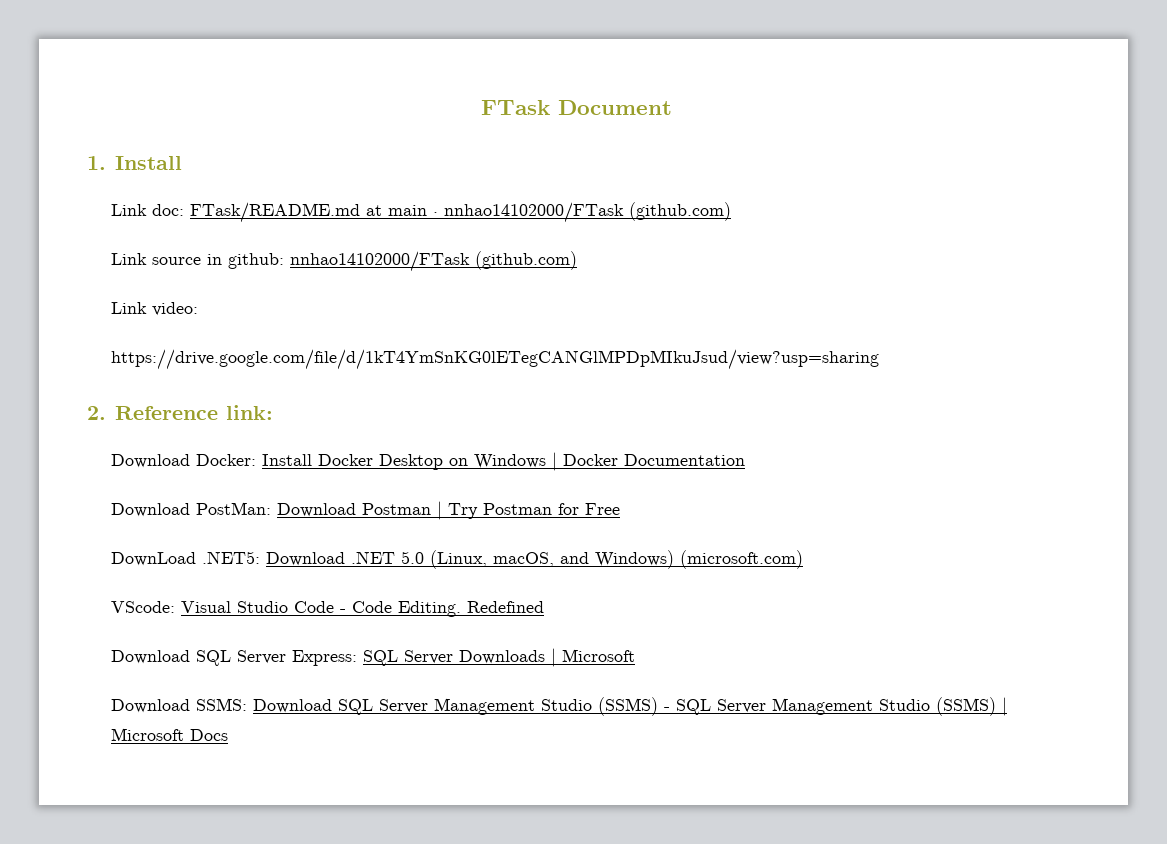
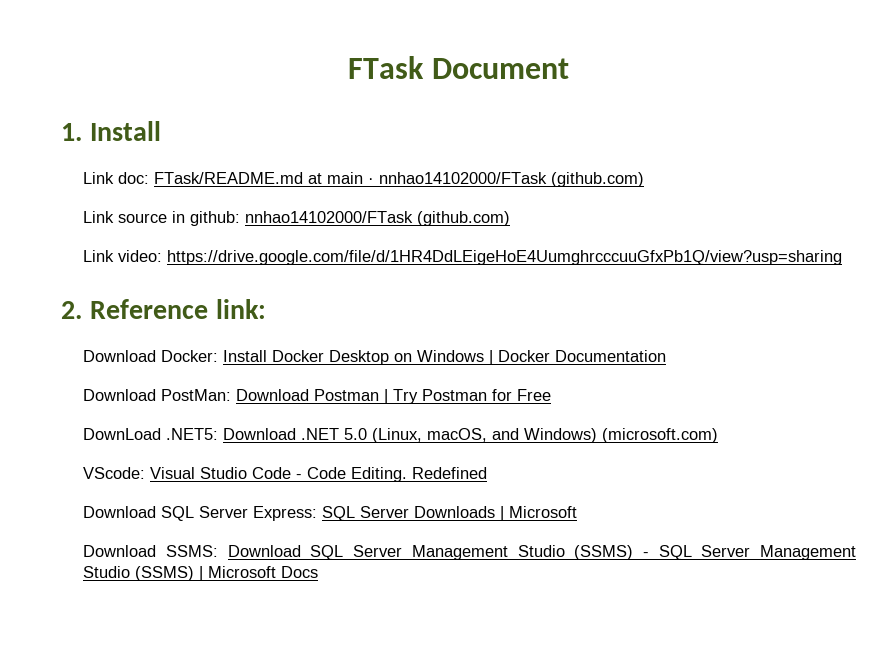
[111,349,880,370] // https://drive.google.com/file/d/1kT4YmSnKG0lETegCANGlMPDpMIkuJsud/view?usp=sharing -> [167,250,843,265] https://drive.google.com/file/d/1HR4DdLEigeHoE4UumghrcccuuGfxPb1Q/view?usp=sharing

